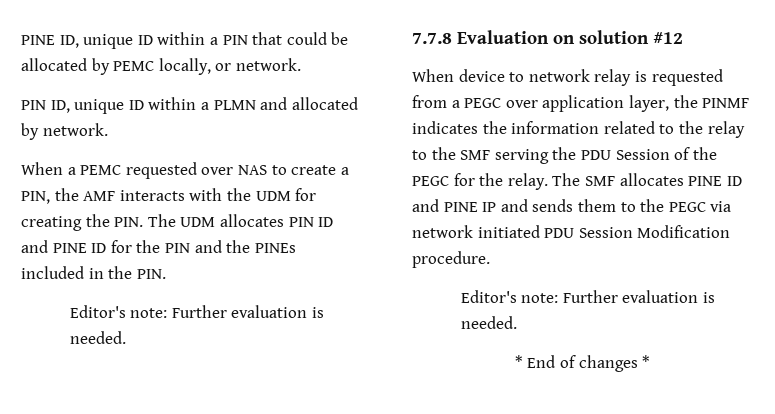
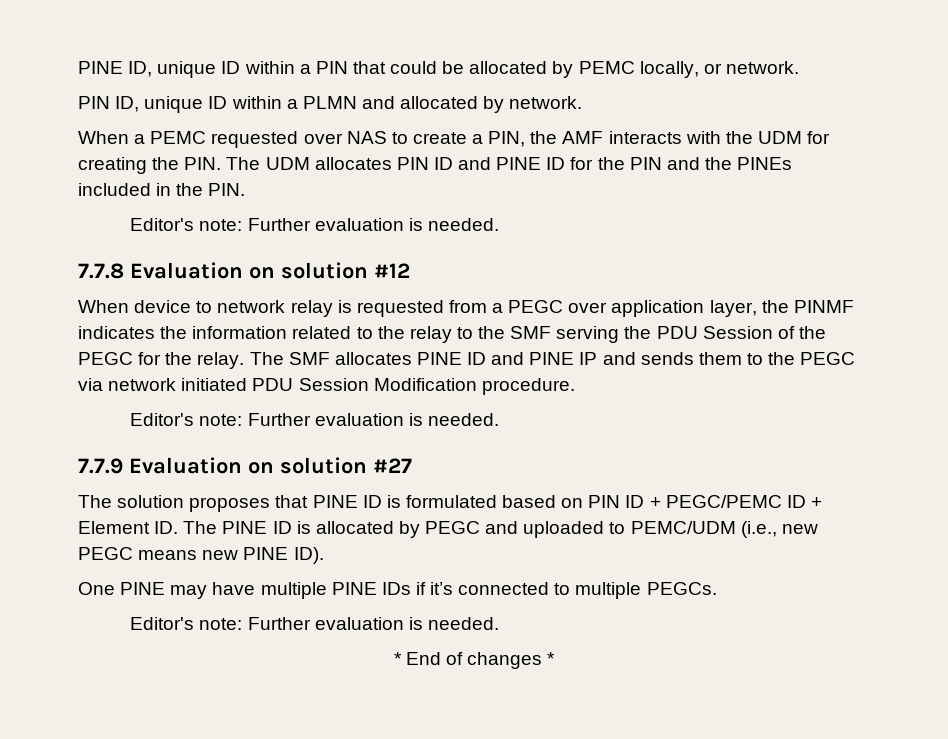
(517, 322) none -> [78,457,412,474] [78,495,822,512] [78,521,818,538] [78,547,324,564] [78,582,717,599] [130,617,499,630] // 7.7.9 Evaluation on solution #27 // The solution proposes that PINE ID is formulated based on PIN ID + PEGC/PEMC ID + Element ID. The PINE ID is allocated by PEGC and uploaded to PEMC/UDM (i.e., new PEGC means new PINE ID). // One PINE may have multiple PINE IDs if it’s connected to multiple PEGCs. // Editor's note: Further evaluation is needed.

